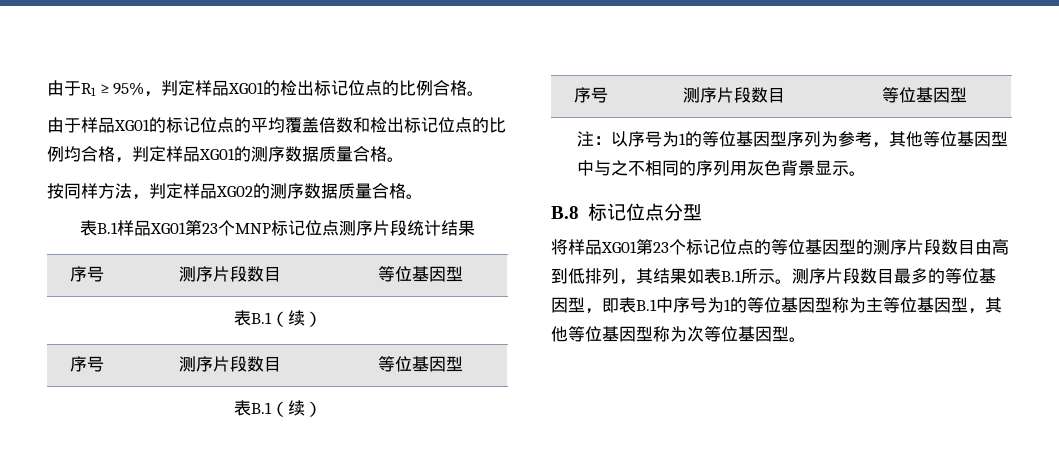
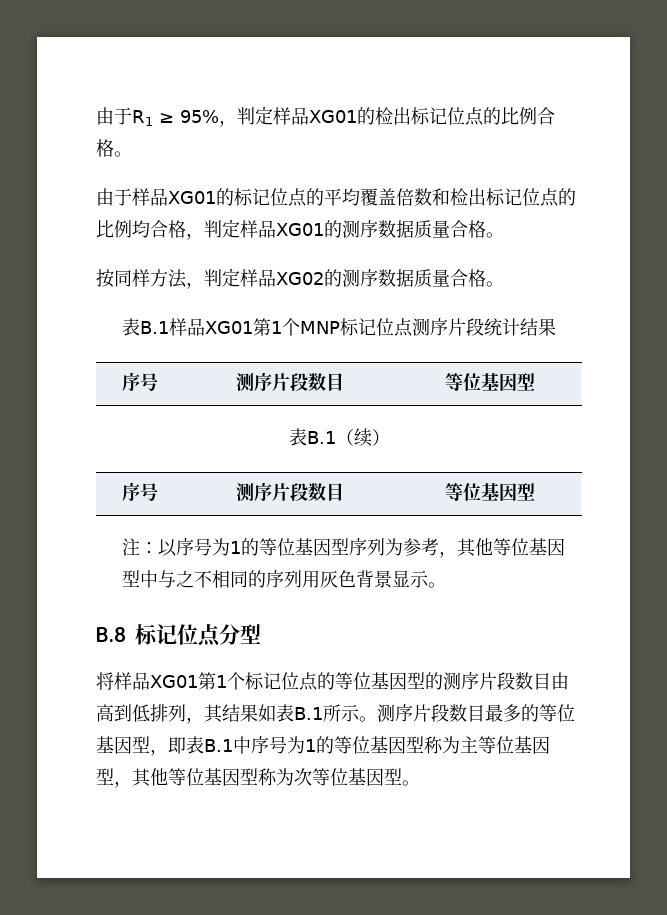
[202,223,218,234] 23 -> [271,321,282,334] 1
[233,400,322,417] [574,87,608,103] [682,87,785,103] [881,87,967,103] // 表B.1（续） // 序号 | 测序片段数目 | 等位基因型 -> (535, 492) none
[653,242,669,253] 23 -> [216,675,227,688] 1

